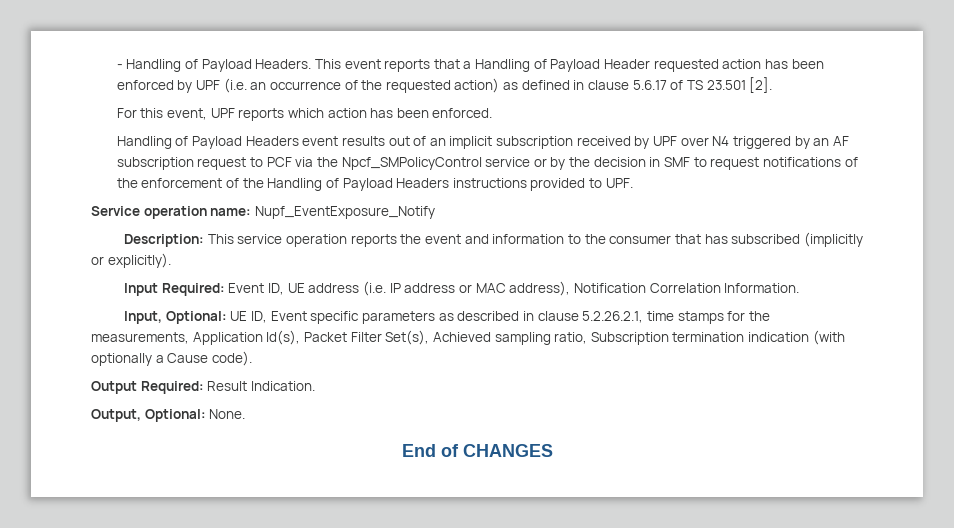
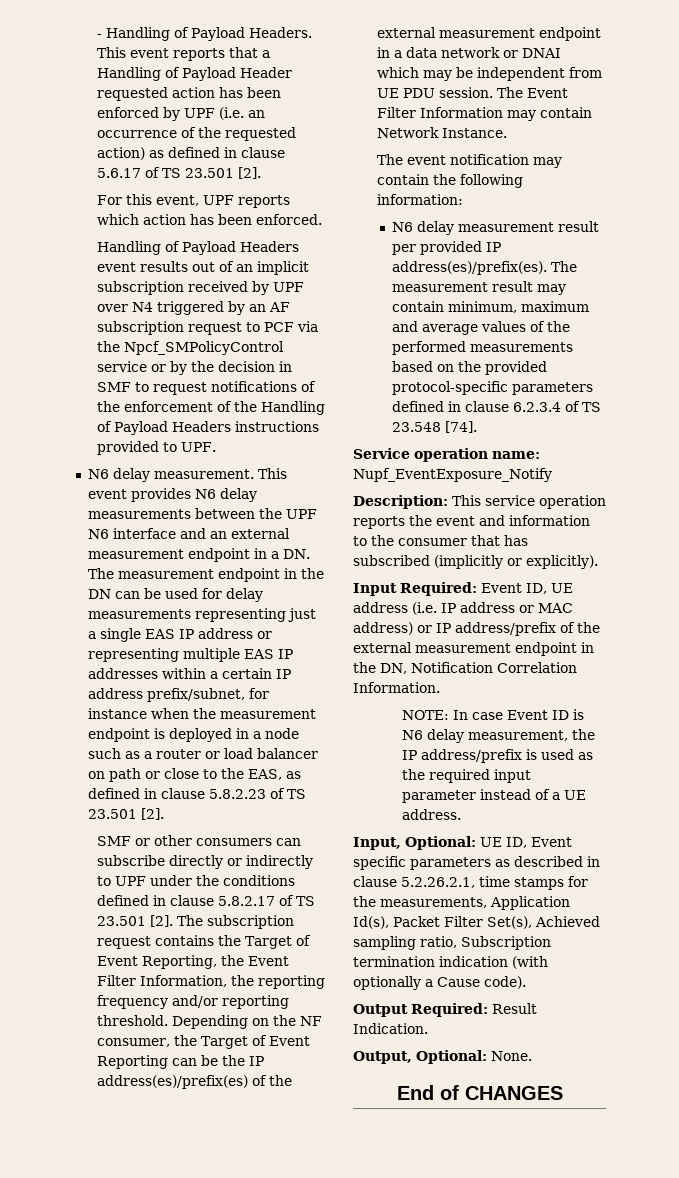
(633, 183) none -> [87,468,287,482] [87,488,257,502] [87,508,317,519] [87,528,290,539] [87,548,310,562] [87,568,324,582] [87,588,263,602] [87,608,316,622] [87,628,272,642] [87,648,293,662] [87,668,291,679] [87,688,269,702] [87,708,316,719] [87,728,299,742] [87,748,318,759] [87,768,301,782] [87,788,306,799] [87,808,164,820] [97,835,302,846] [97,855,314,869] [97,875,296,886] [97,895,316,906] [97,915,295,929] [97,935,312,949] [97,955,290,969] [97,975,326,989] [97,995,290,1009] [97,1015,323,1029] [97,1035,311,1049] [97,1055,265,1069] [97,1075,293,1089] [377,27,602,41] [377,47,562,58] [377,67,603,81] [377,87,569,98] [377,107,593,121] [377,127,508,138] [377,154,563,168] [377,174,524,188] [377,194,464,205] [392,221,600,235] [392,241,502,255] [392,261,578,275] [392,281,567,295] [392,301,590,313] [392,321,571,335] [392,341,574,355] [392,361,548,375] [392,381,594,395] [392,401,602,412] [392,421,478,433] // N6 delay measurement. This event provides N6 delay measurements between the UPF N6 interface and an external measurement endpoint in a DN. The measurement endpoint in the DN can be used for delay measurements representing just a single EAS IP address or representing multiple EAS IP addresses within a certain IP address prefix/subnet, for instance when the measurement endpoint is deployed in a node such as a router or load balancer on path or close to the EAS, as defined in clause 5.8.2.23 of TS 23.501 [2]. // SMF or other consumers can subscribe directly or indirectly to UPF under the conditions defined in clause 5.8.2.17 of TS 23.501 [2]. The subscription request contains the Target of Event Reporting, the Event Filter Information, the reporting frequency and/or reporting threshold. Depending on the NF consumer, the Target of Event Reporting can be the IP address(es)/prefix(es) of the external measurement endpoint in a data network or DNAI which may be independent from UE PDU session. The Event Filter Information may contain Network Instance. // The event notification may contain the following information: // N6 delay measurement result per provided IP address(es)/prefix(es). The measurement result may contain minimum, maximum and average values of the performed measurements based on the provided protocol-specific parameters defined in clause 6.2.3.4 of TS 23.548 [74].
[509,281,800,296] address), Notification Correlation Information. -> [353,622,600,636] [353,642,594,656] [353,662,577,674] [353,682,440,693] [401,709,584,720] [401,729,595,743] [401,749,593,763] [401,769,531,783] [401,789,586,803] [401,809,461,820] address) or IP address/prefix of the external measurement endpoint in the DN, Notification Correlation Information. // NOTE: In case Event ID is N6 delay measurement, the IP address/prefix is used as the required input parameter instead of a UE address.

